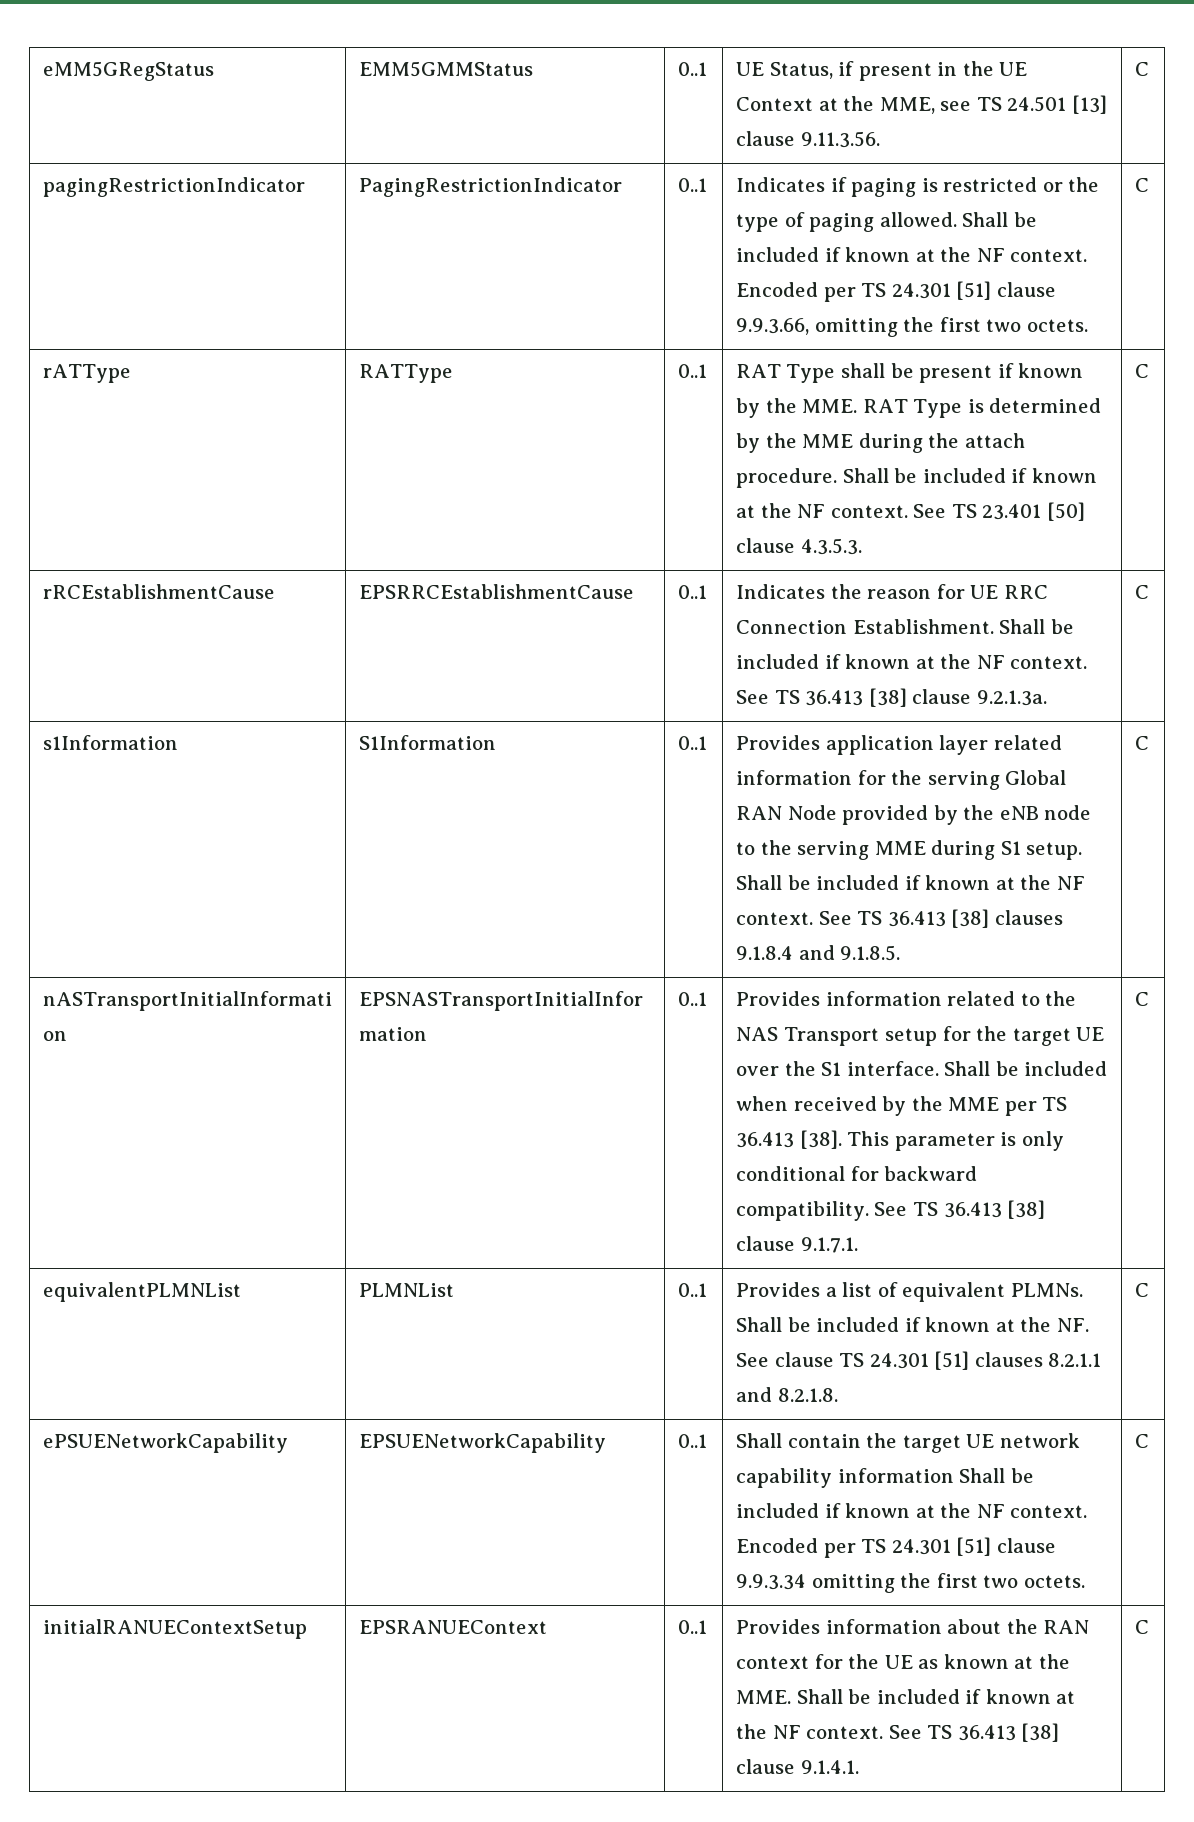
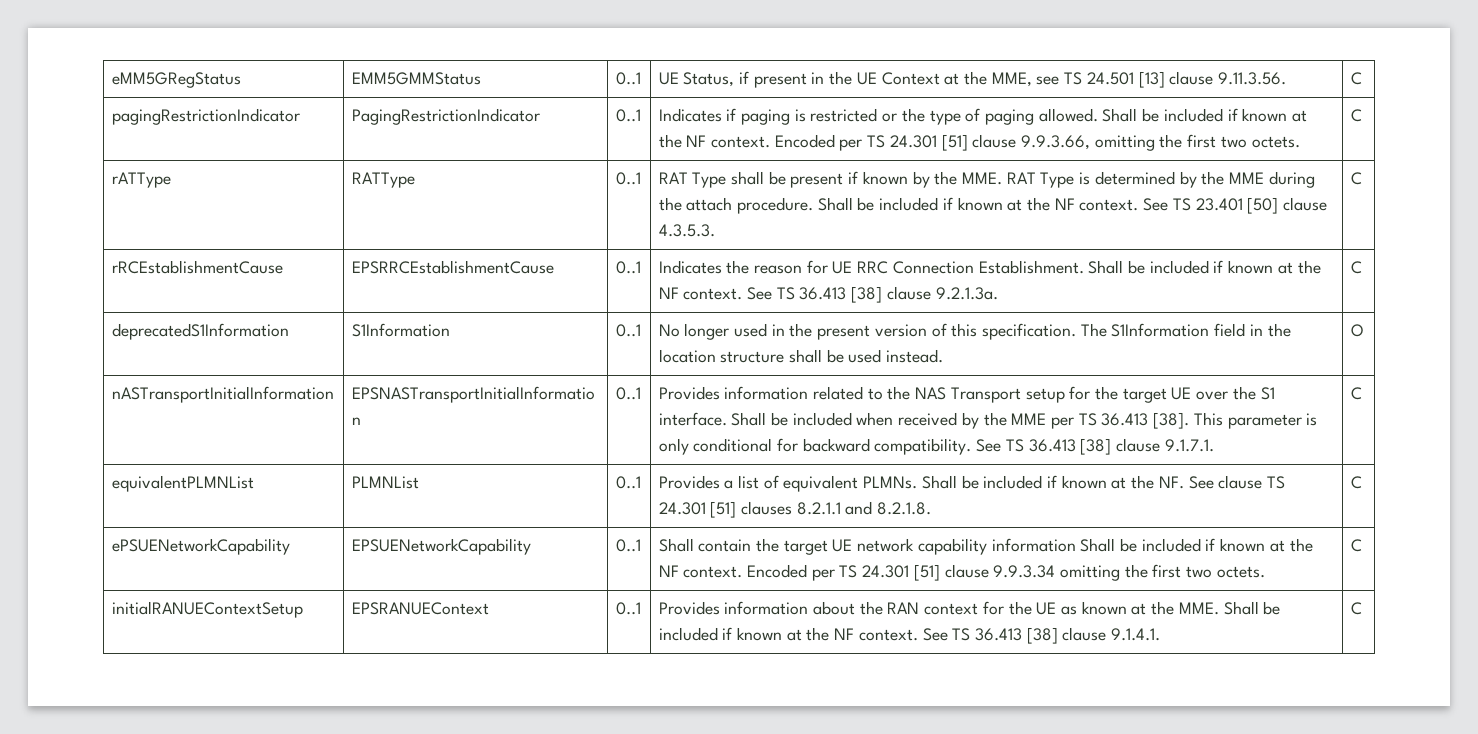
[42,735,178,750] s1Information -> [111,323,289,340] deprecatedS1Information
[735,735,1062,755] [735,770,1067,790] [735,805,1092,825] [735,840,1083,860] [735,875,1085,890] [735,909,1063,928] [735,945,901,961] [1134,736,1149,750] Provides application layer related information for the serving Global RAN Node provided by the eNB node to the serving MME during S1 setup. Shall be included if known at the NF context. See TS 36.413 [38] clauses 9.1.8.4 and 9.1.8.5. | C -> [658,323,1291,340] [658,349,944,363] [1350,324,1364,337] No longer used in the present version of this specification. The S1Information field in the location structure shall be used instead. | O

